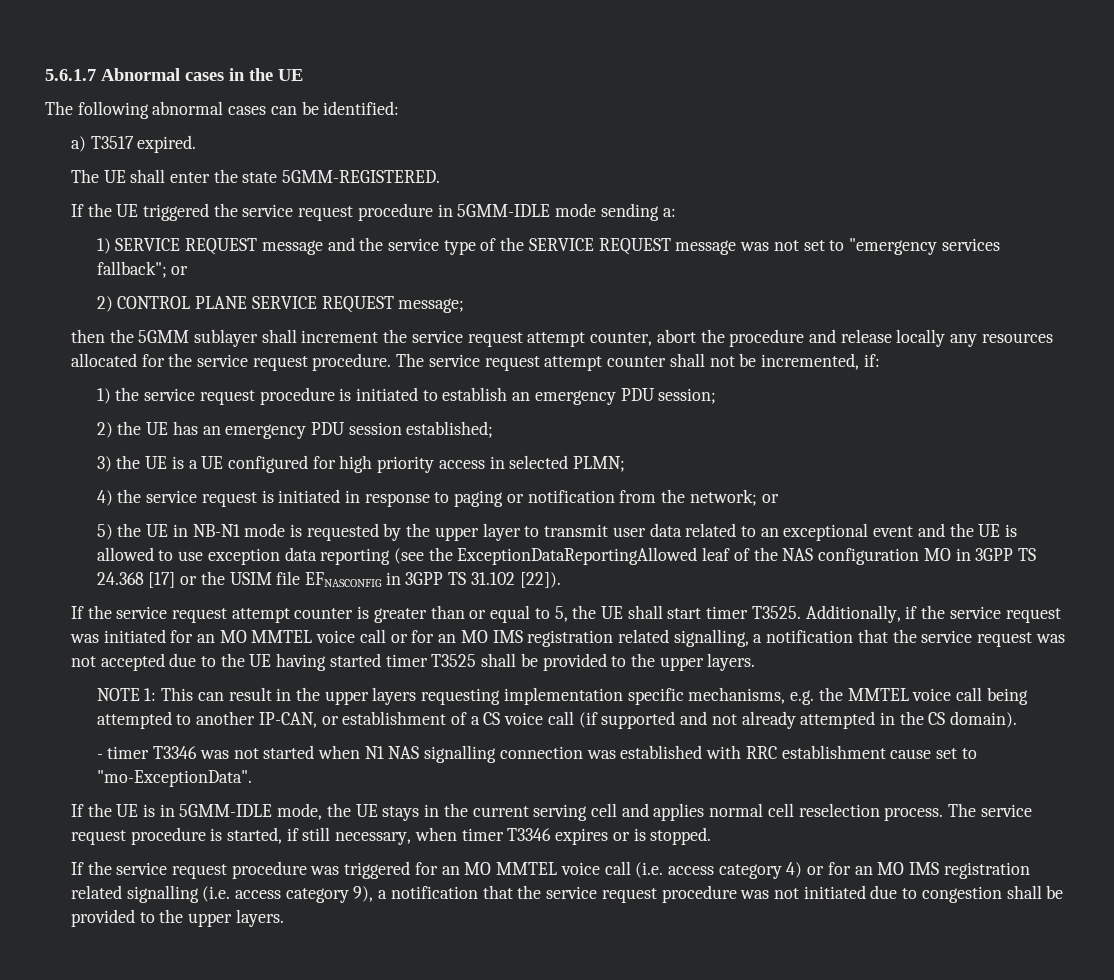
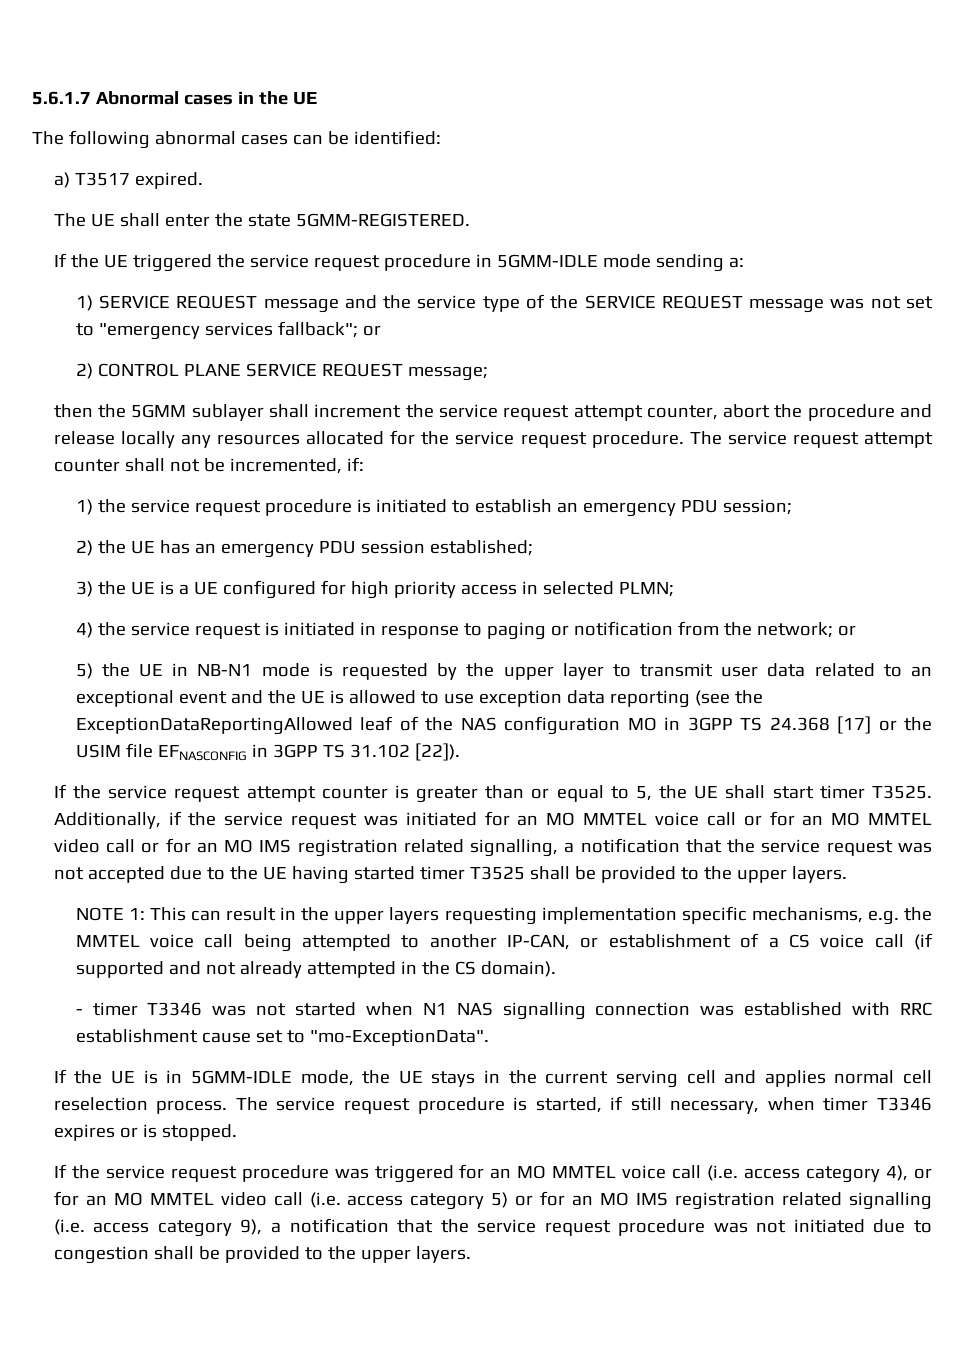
(488, 636) none -> [867,813,932,825] [53,838,254,853] MMTEL video call or for an MO
[786,862,803,878] 4) -> [886,1165,932,1181] [53,1191,509,1210] 4), or for an MO MMTEL video call (i.e. access category 5)

